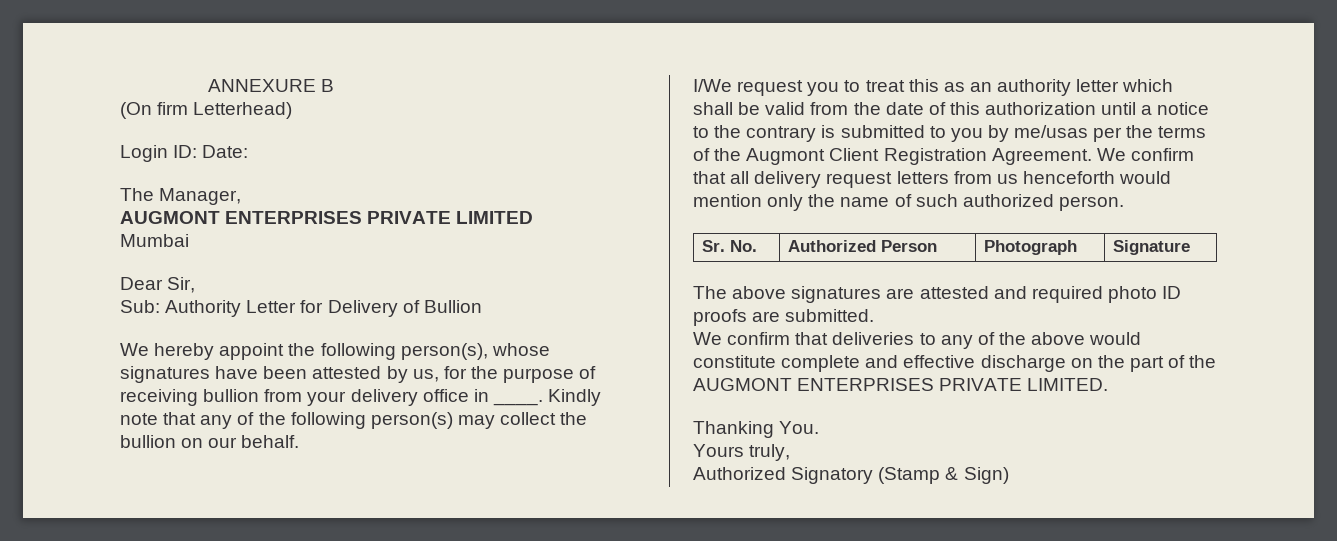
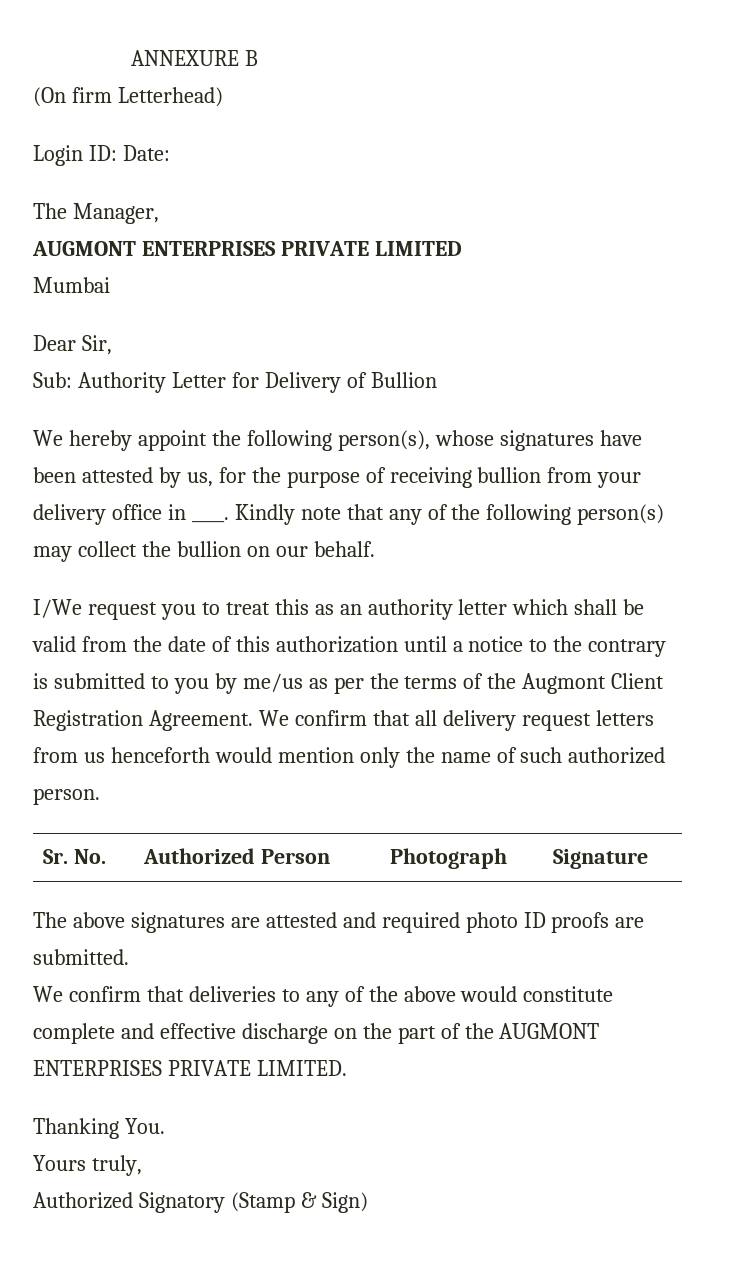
[1014,125,1089,138] me/usas -> [242,673,328,692] me/us as

